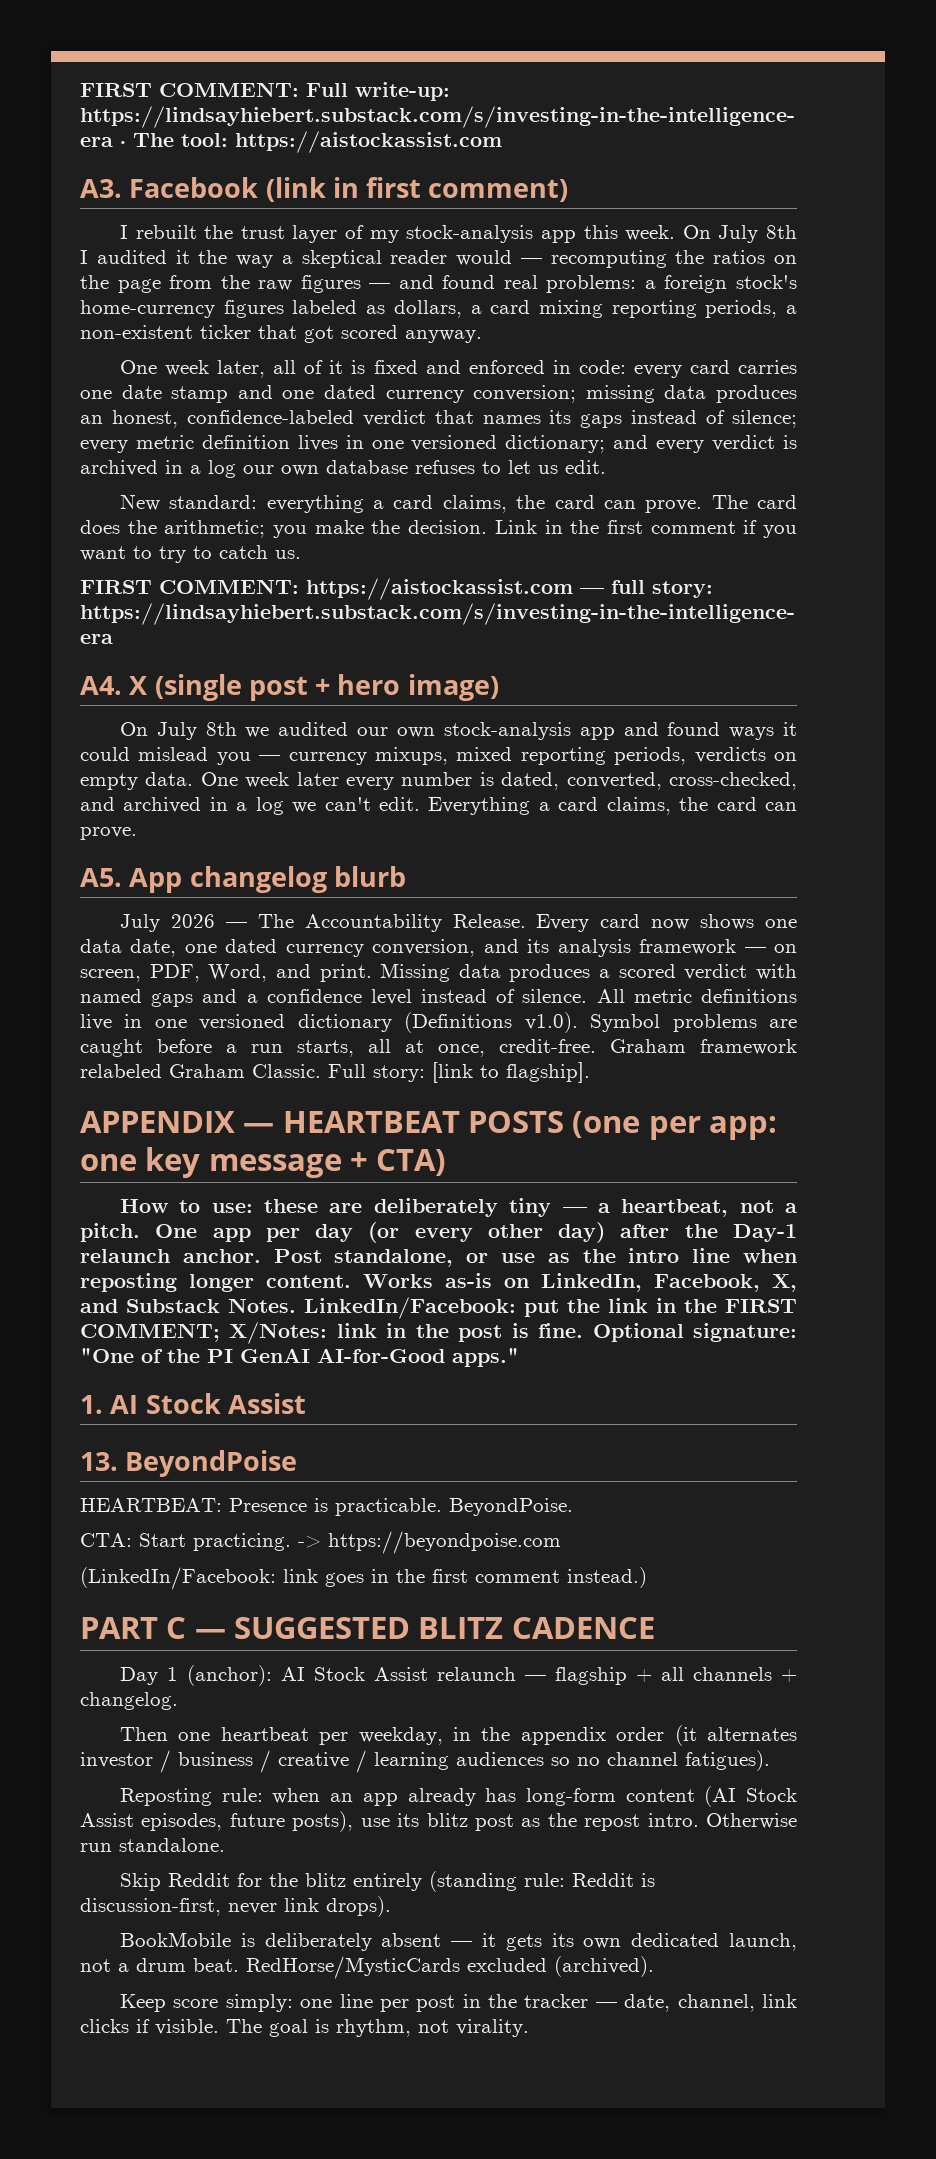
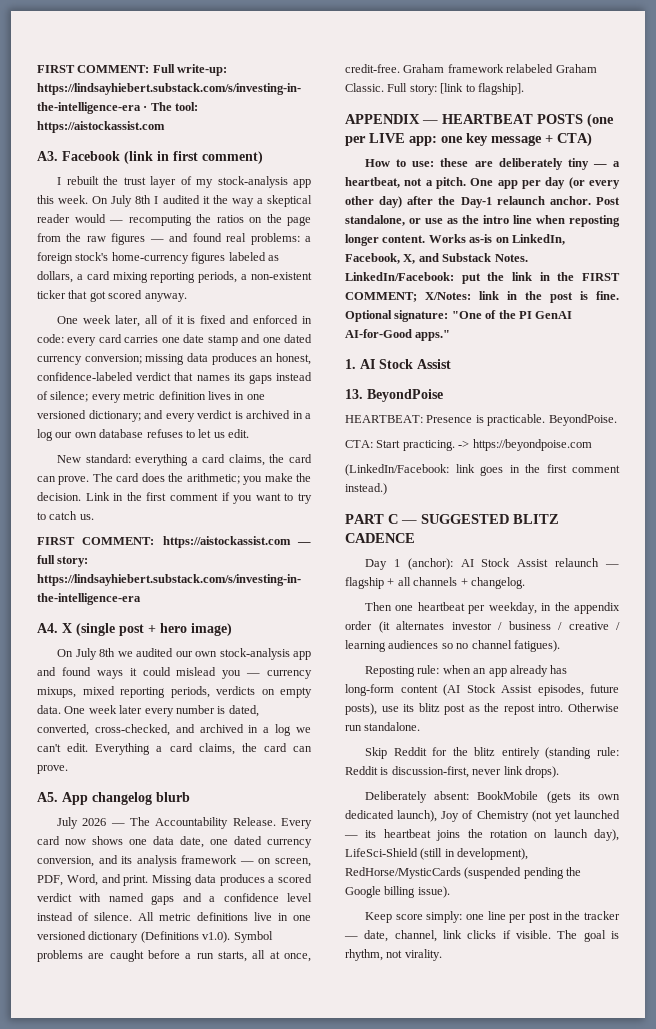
(701, 1128) none -> [369,133,405,143] LIVE
[119,1932,797,1951] [80,1956,654,1979] BookMobile is deliberately absent — it gets its own dedicated launch, not a drum beat. RedHorse/MysticCards excluded (archived). -> [365,791,620,803] [345,810,620,822] [344,829,619,841] [345,848,529,860] [345,867,582,879] [345,886,450,898] Deliberately absent: BookMobile (gets its own dedicated launch), Joy of Chemistry (not yet launched — its heartbeat joins the rotation on launch day), LifeSci-Shield (still in development), RedHorse/MysticCards (suspended pending the Google billing issue).

